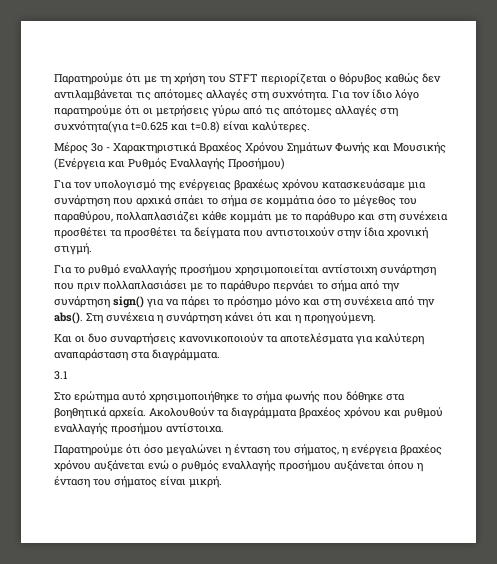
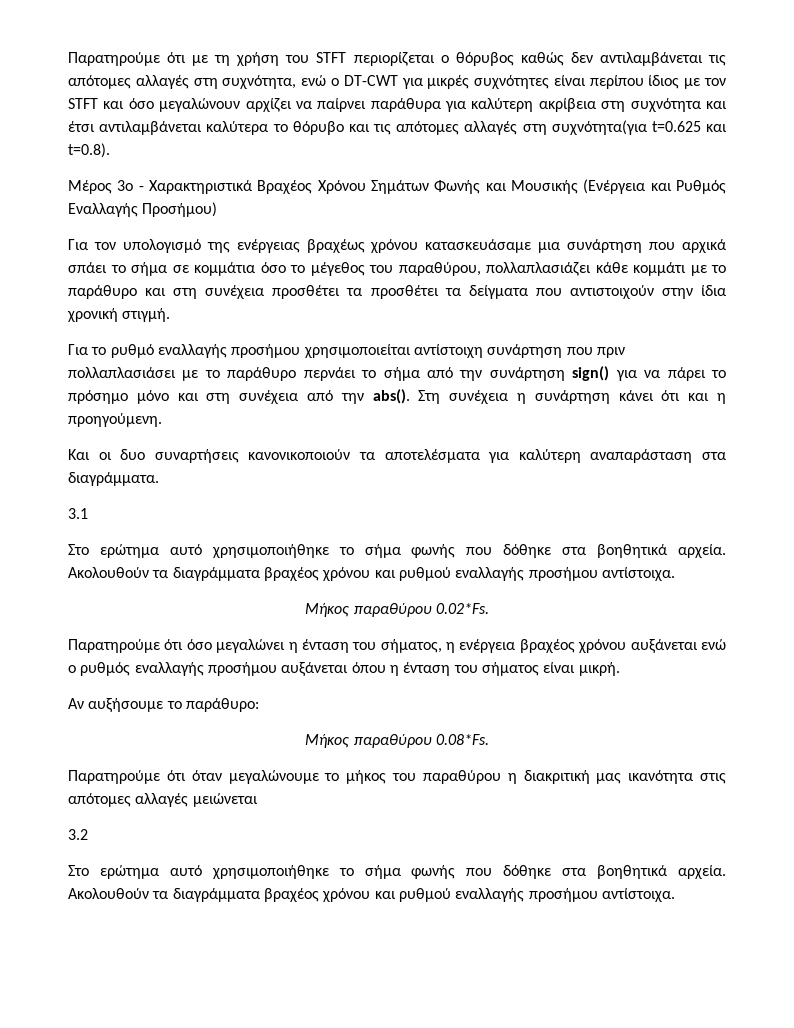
[272,89,419,101] [54,105,262,117] συχνότητα. Για τον ίδιο λόγο παρατηρούμε ότι οι μετρήσεις γύρω από -> [222,75,727,89] [68,98,727,112] [68,121,370,135] συχνότητα, ενώ ο DT-CWT για μικρές συχνότητες είναι περίπου ίδιος με τον STFT και όσο μεγαλώνουν αρχίζει να παίρνει παράθυρα για καλύτερη ακρίβεια στη συχνότητα και έτσι αντιλαμβάνεται καλύτερα το θόρυβο και
[191,121,310,133] t=0.8) είναι καλύτερες. -> [68,143,110,158] t=0.8).
(224, 428) none -> [305,603,489,617] // Μήκος παραθύρου 0.02*Fs.
(222, 482) none -> [68,698,259,713] [305,734,489,748] [68,770,727,784] [68,793,258,807] [68,829,88,840] [68,865,727,879] [68,888,675,902] // Αν αυξήσουμε το παράθυρο: // Μήκος παραθύρου 0.08*Fs. // Παρατηρούμε ότι όταν μεγαλώνουμε το μήκος του παραθύρου η διακριτική μας ικανότητα στις απότομες αλλαγές μειώνεται // 3.2 // Στο ερώτημα αυτό χρησιμοποιήθηκε το σήμα φωνής που δόθηκε στα βοηθητικά αρχεία. Ακολουθούν τα διαγράμματα βραχέος χρόνου και ρυθμού εναλλαγής προσήμου αντίστοιχα.

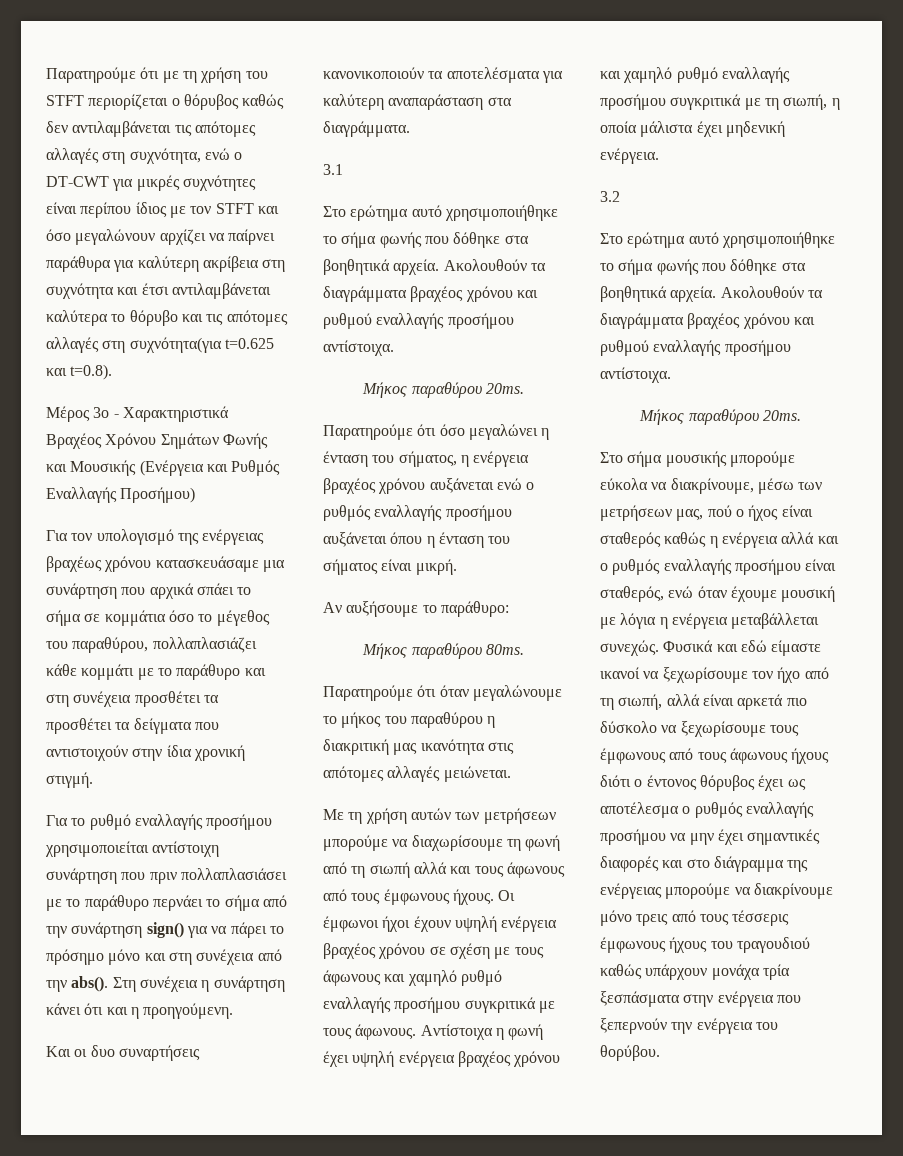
[435,603,489,614] 0.02*Fs. -> [485,383,524,394] 20ms.
[435,734,489,745] 0.08*Fs. -> [485,644,524,655] 80ms.
[192,793,258,807] μειώνεται -> [443,766,511,782] [323,808,556,824] [323,835,561,851] [323,862,565,878] [323,889,516,905] [323,916,558,932] [323,943,544,959] [323,970,502,986] [323,997,555,1013] [323,1024,544,1040] [323,1051,561,1067] [600,67,790,83] [600,94,840,110] [600,121,785,137] [600,148,659,164] μειώνεται. // Με τη χρήση αυτών των μετρήσεων μπορούμε να διαχωρίσουμε τη φωνή από τη σιωπή αλλά και τους άφωνους από τους έμφωνους ήχους. Οι έμφωνοι ήχοι έχουν υψηλή ενέργεια βραχέος χρόνου σε σχέση με τους άφωνους και χαμηλό ρυθμό εναλλαγής προσήμου συγκριτικά με τους άφωνους. Αντίστοιχα η φωνή έχει υψηλή ενέργεια βραχέος χρόνου και χαμηλό ρυθμό εναλλαγής προσήμου συγκριτικά με τη σιωπή, η οποία μάλιστα έχει μηδενική ενέργεια.
(675, 895) none -> [639,409,801,425] [600,451,795,467] [600,478,823,494] [600,505,813,521] [600,532,839,548] [600,559,837,575] [600,586,836,602] [600,613,820,629] [600,640,822,656] [600,667,829,683] [600,694,807,710] [600,721,799,737] [600,748,830,764] [600,775,806,791] [600,802,814,818] [600,829,821,845] [600,856,809,872] [600,883,833,899] [600,910,790,926] [600,937,810,953] [600,964,790,980] [600,991,801,1007] [600,1018,778,1034] [600,1045,660,1061] // Μήκος παραθύρου 20ms. // Στο σήμα μουσικής μπορούμε εύκολα να διακρίνουμε, μέσω των μετρήσεων μας, πού ο ήχος είναι σταθερός καθώς η ενέργεια αλλά και ο ρυθμός εναλλαγής προσήμου είναι σταθερός, ενώ όταν έχουμε μουσική με λόγια η ενέργεια μεταβάλλεται συνεχώς. Φυσικά και εδώ είμαστε ικανοί να ξεχωρίσουμε τον ήχο από τη σιωπή, αλλά είναι αρκετά πιο δύσκολο να ξεχωρίσουμε τους έμφωνους από τους άφωνους ήχους διότι ο έντονος θόρυβος έχει ως αποτέλεσμα ο ρυθμός εναλλαγής προσήμου να μην έχει σημαντικές διαφορές και στο διάγραμμα της ενέργειας μπορούμε να διακρίνουμε μόνο τρεις από τους τέσσερις έμφωνους ήχους του τραγουδιού καθώς υπάρχουν μονάχα τρία ξεσπάσματα στην ενέργεια που ξεπερνούν την ενέργεια του θορύβου.

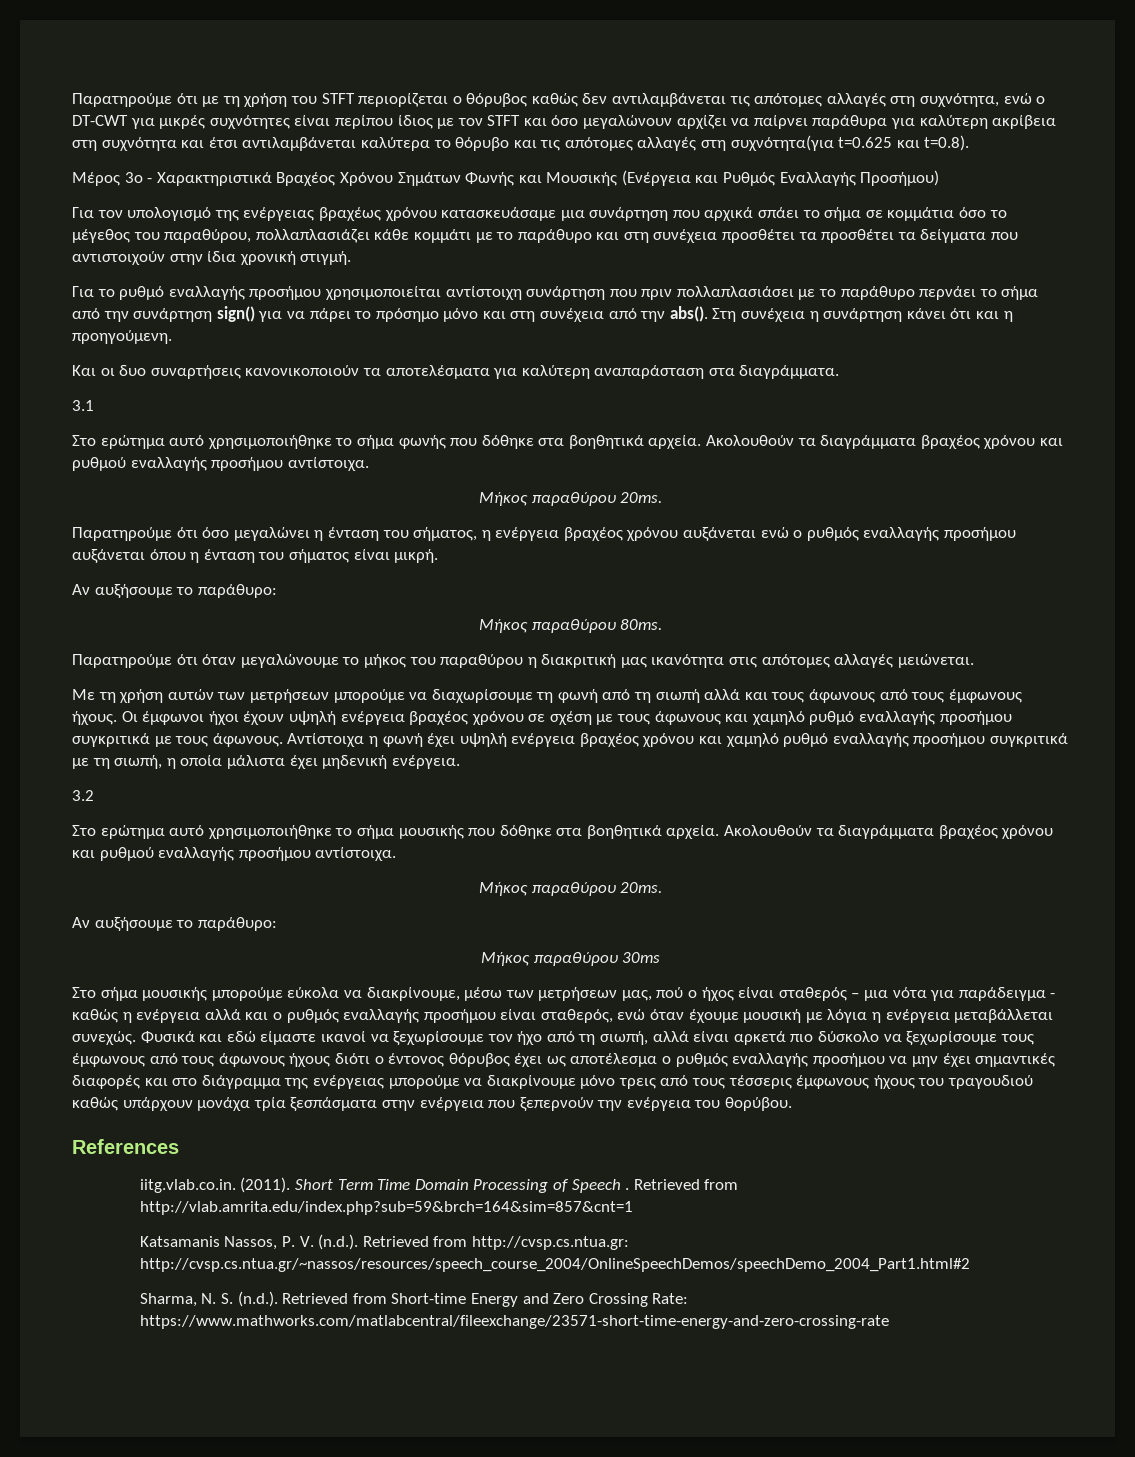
[656,259,699,275] φωνής -> [398,825,464,839] μουσικής
(801, 415) none -> [72,917,277,932] [480,952,661,966] // Αν αυξήσουμε το παράθυρο: // Μήκος παραθύρου 30ms
(661, 540) none -> [851,987,1056,1001] – μια νότα για παράδειγμα -
(660, 1053) none -> [72,1139,179,1154] [139,1177,739,1193] [139,1201,633,1215] [139,1234,629,1250] [139,1258,970,1272] [139,1291,689,1307] [139,1315,889,1329] // References // iitg.vlab.co.in. (2011). Short Term Time Domain Processing of Speech . Retrieved from http://vlab.amrita.edu/index.php?sub=59&brch=164&sim=857&cnt=1 // Katsamanis Nassos, P. V. (n.d.). Retrieved from http://cvsp.cs.ntua.gr: http://cvsp.cs.ntua.gr/~nassos/resources/speech_course_2004/OnlineSpeechDemos/speechDemo_2004_Part1.html#2 // Sharma, N. S. (n.d.). Retrieved from Short-time Energy and Zero Crossing Rate: https://www.mathworks.com/matlabcentral/fileexchange/23571-short-time-energy-and-zero-crossing-rate

